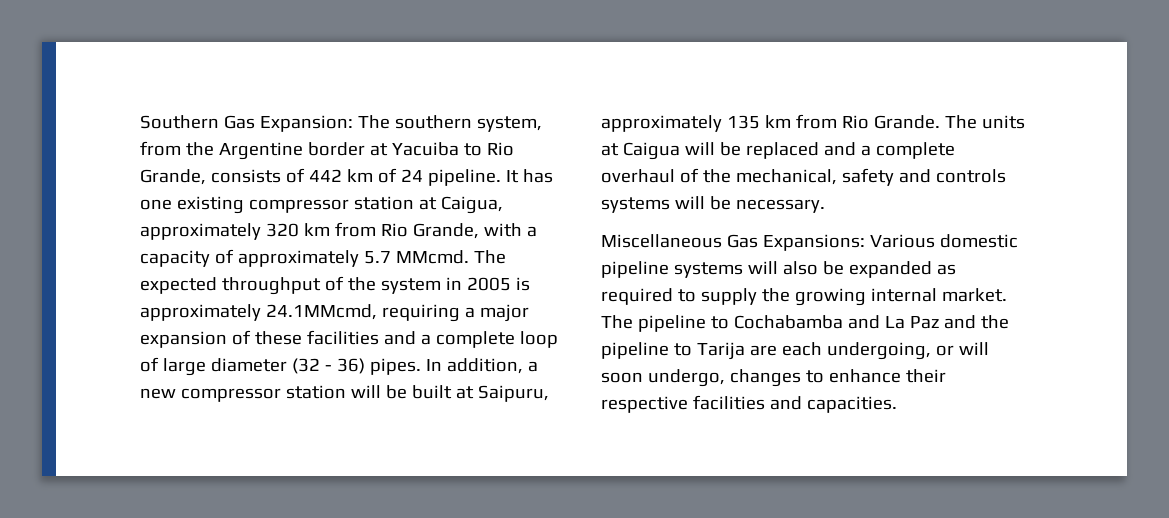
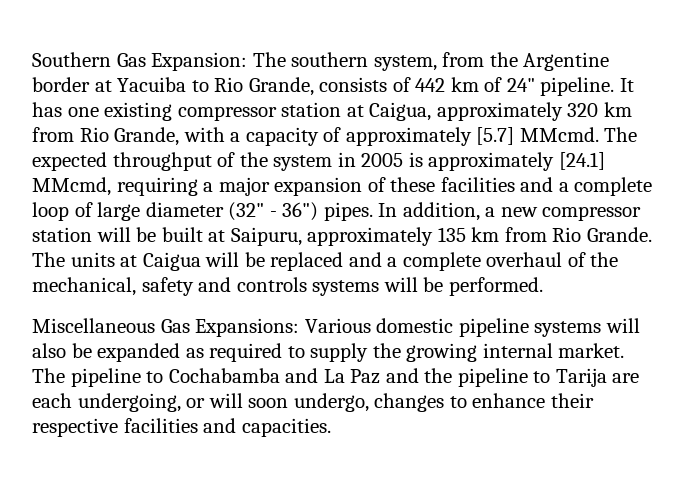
[400,169,423,182] 24 -> [506,78,535,92] 24"
[363,251,391,264] 5.7 -> [476,127,515,145] [5.7]
[265,304,377,320] 24.1MMcmd, -> [558,152,605,170] [32,177,111,196] [24.1] MMcmd,
[291,358,365,374] (32 - 36) -> [228,202,319,221] (32" - 36")
[735,199,825,213] necessary. -> [448,277,543,296] performed.

